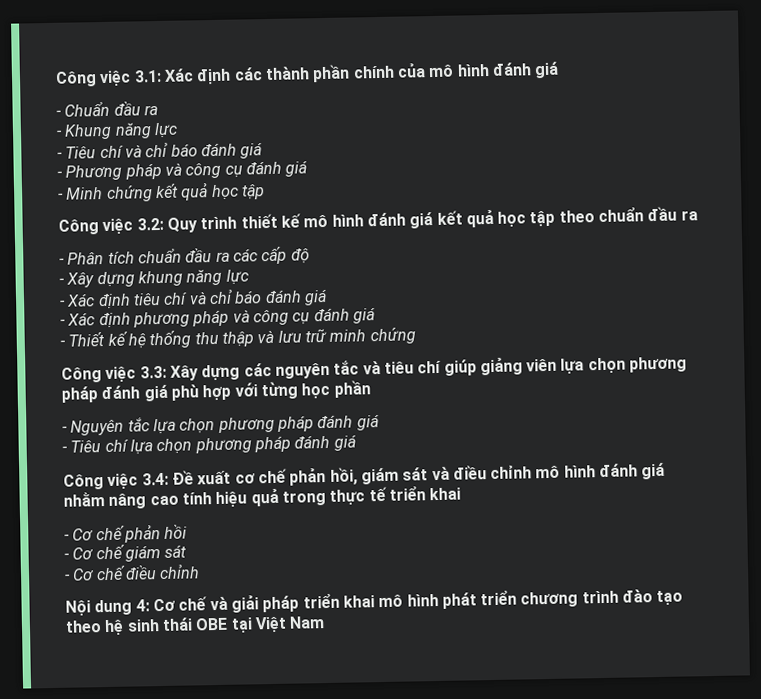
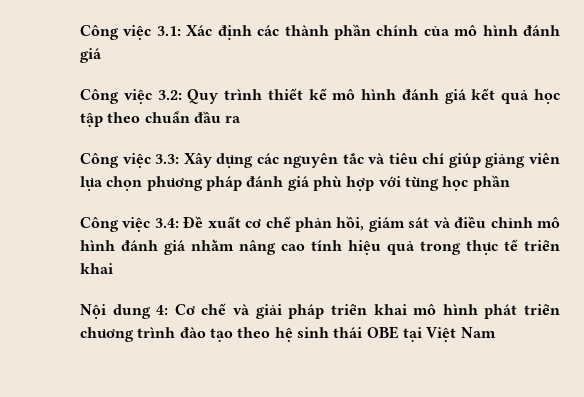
[56,101,158,117] [56,122,178,140] [57,141,264,159] [57,160,309,181] [58,182,265,202] // - Chuẩn đầu ra // - Khung năng lực // - Tiêu chí và chỉ báo đánh giá // - Phương pháp và công cụ đánh giá // - Minh chứng kết quả học tập -> (102, 55) none
[59,246,310,265] [59,268,249,288] [60,288,328,310] [60,307,376,329] [60,327,416,349] // - Phân tích chuẩn đầu ra các cấp độ // - Xây dựng khung năng lực // - Xác định tiêu chí và chỉ báo đánh giá // - Xác định phương pháp và công cụ đánh giá // - Thiết kế hệ thống thu thập và lưu trữ minh chứng -> (242, 119) none
[62,414,380,436] [62,434,357,455] // - Nguyên tắc lựa chọn phương pháp đánh giá // - Tiêu chí lựa chọn phương pháp đánh giá -> (510, 183) none
[64,524,188,543] [64,544,188,562] [65,563,201,581] // - Cơ chế phản hồi // - Cơ chế giám sát // - Cơ chế điều chỉnh -> (113, 268) none

